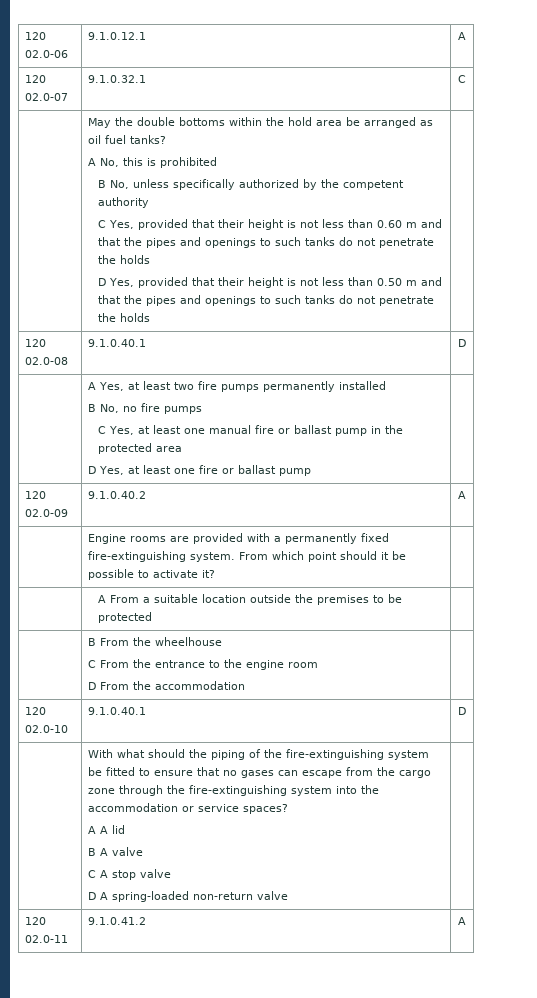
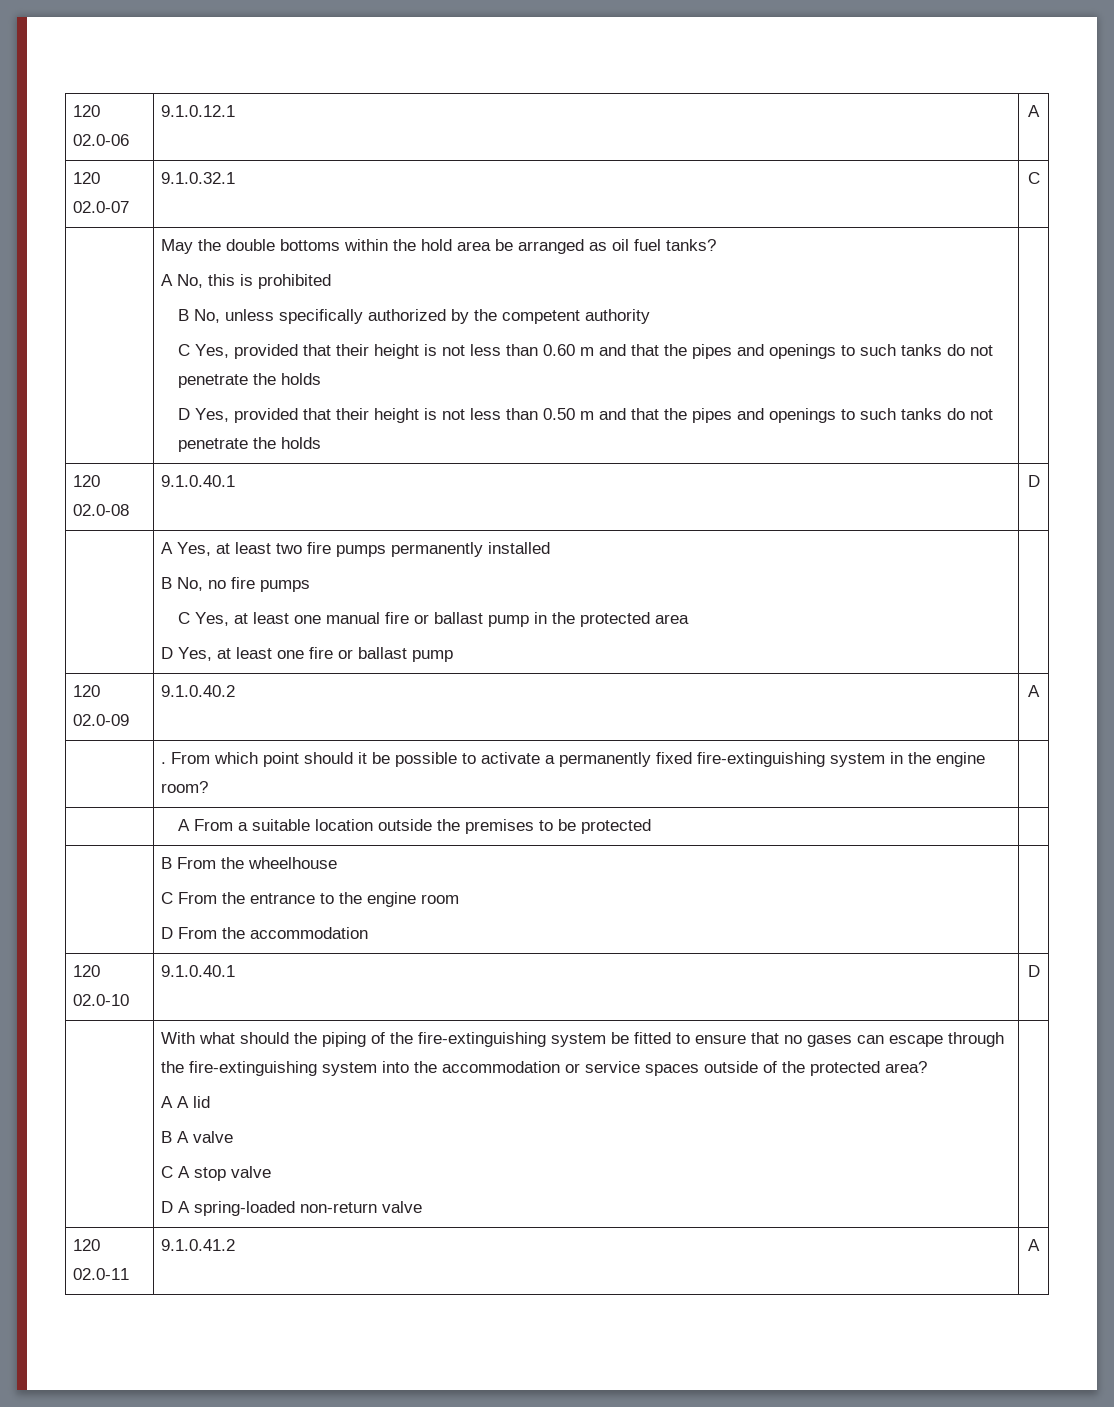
[88,533,390,544] [88,551,236,562] Engine rooms are provided with a permanently fixed fire-extinguishing system. -> [161,762,167,764] .
[202,570,216,578] it? -> [545,752,986,767] [161,781,209,793] a permanently fixed fire-extinguishing system in the engine room?
[346,767,432,778] [88,788,116,794] from the cargo zone -> (944, 1041) none
[243,804,289,814] spaces? -> [645,1061,928,1076] spaces outside of the protected area?

